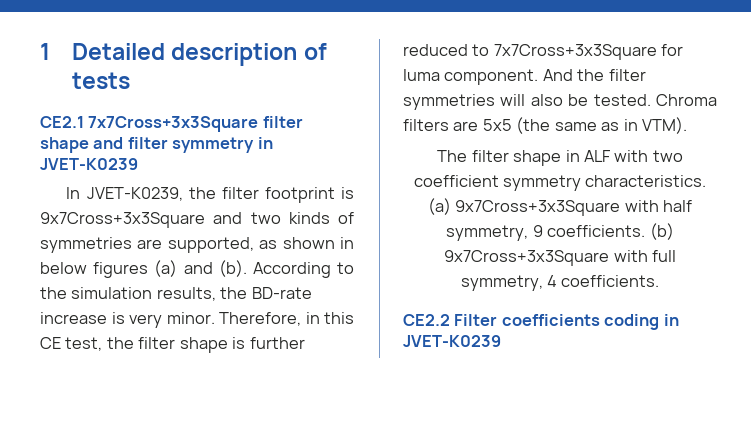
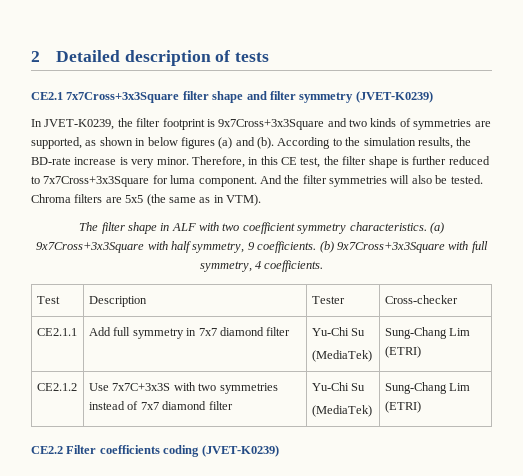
[40,43,50,60] 1 -> [31,51,40,62] 2
[257,137,273,149] [40,158,138,170] in JVET-K0239 -> [355,91,433,103] (JVET-K0239)
(660, 281) none -> [36,296,60,304] [88,296,147,307] [311,296,345,304] [384,295,458,304] [36,328,77,336] [88,327,291,339] [311,327,366,336] [311,350,372,362] [384,327,471,339] [384,346,421,358] [36,383,77,391] [88,382,278,394] [88,401,233,410] [311,382,366,391] [311,405,372,417] [384,382,471,394] [384,401,421,413] // Test | Description | Tester | Cross-checker // CE2.1.1 | Add full symmetry in 7x7 diamond filter | Yu-Chi Su // (MediaTek) | Sung-Chang Lim (ETRI) // CE2.1.2 | Use 7x7C+3x3S with two symmetries instead of 7x7 diamond filter | Yu-Chi Su // (MediaTek) | Sung-Chang Lim (ETRI)
[663,314,679,326] [403,335,501,347] in JVET-K0239 -> [201,445,279,457] (JVET-K0239)

